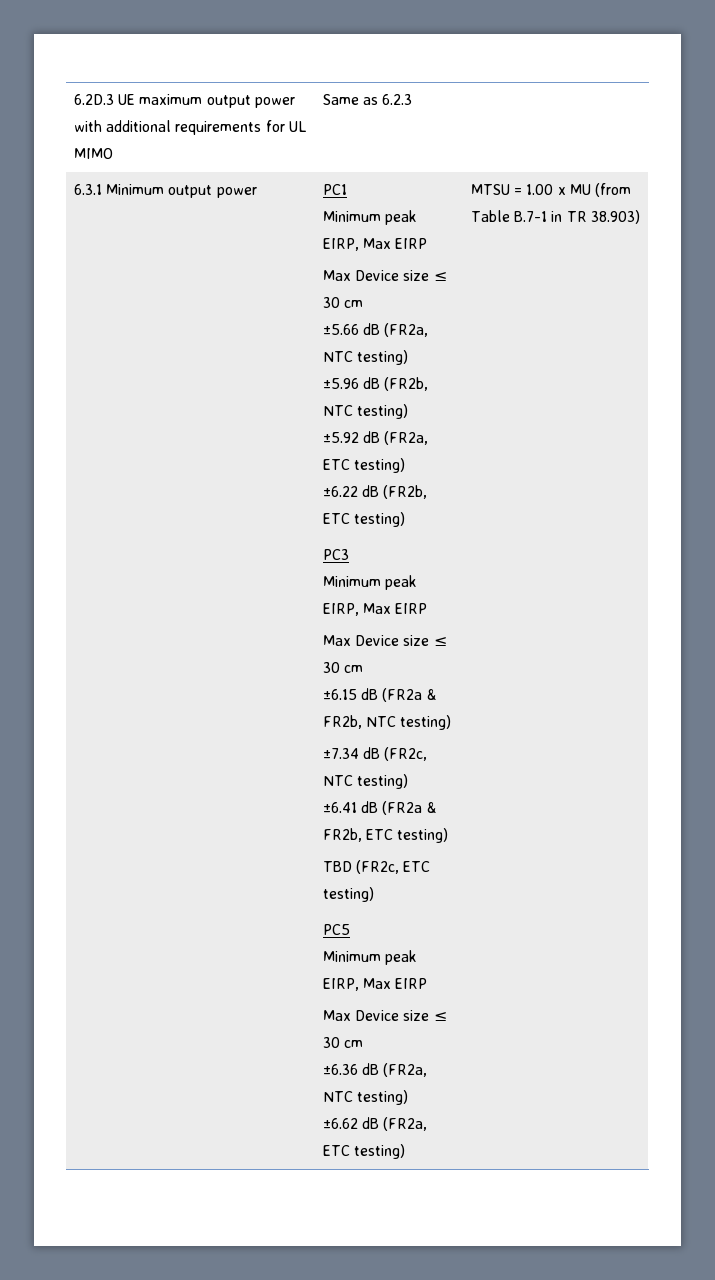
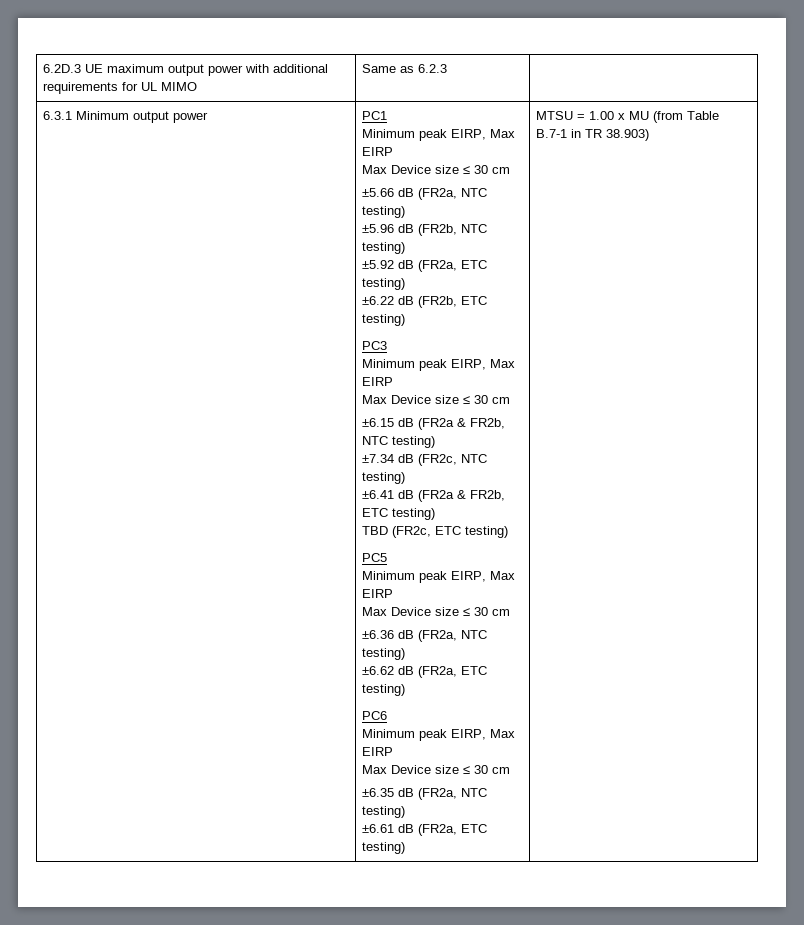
(406, 1151) none -> [361,711,387,720] [361,729,515,741] [361,747,393,756] [361,765,510,774] [361,788,487,800] [361,806,405,818] [361,824,487,836] [361,842,405,854] // PC6 // Minimum peak EIRP, Max EIRP // Max Device size ≤ 30 cm // ±6.35 dB (FR2a, NTC testing) // ±6.61 dB (FR2a, ETC testing)

